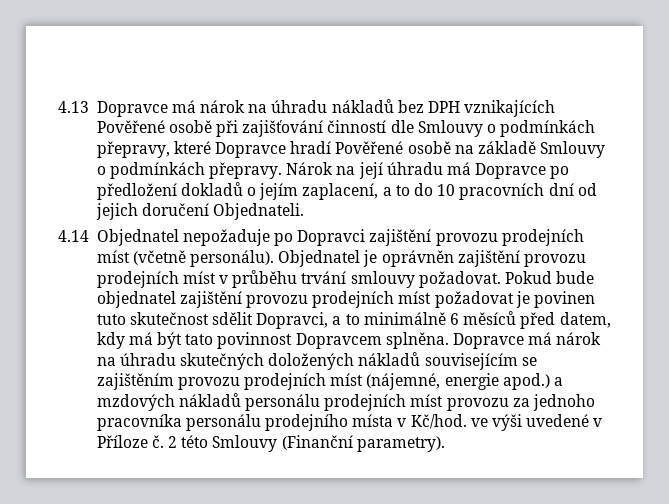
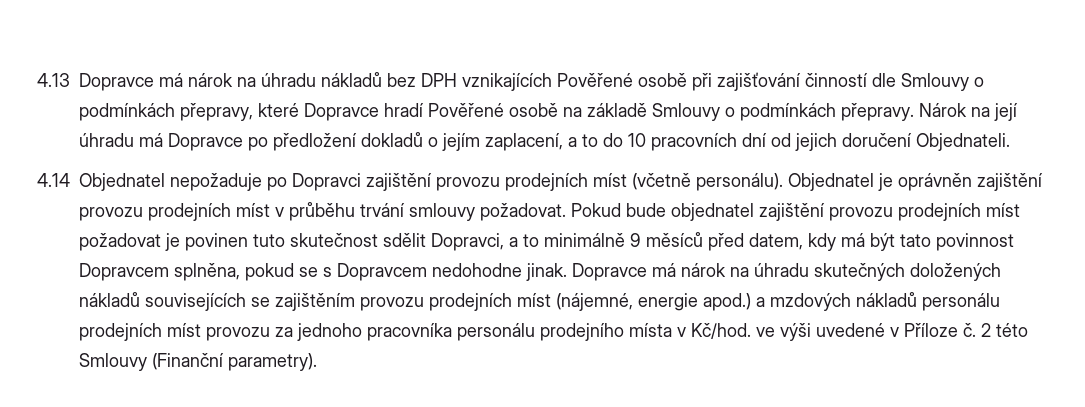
[450,313,460,325] 6 -> [630,233,641,247] 9
[385,332,449,349] splněna. -> [174,263,567,281] splněna, pokud se s Dopravcem nedohodne jinak.
[424,353,518,370] souvisejícím -> [145,293,246,311] souvisejících

